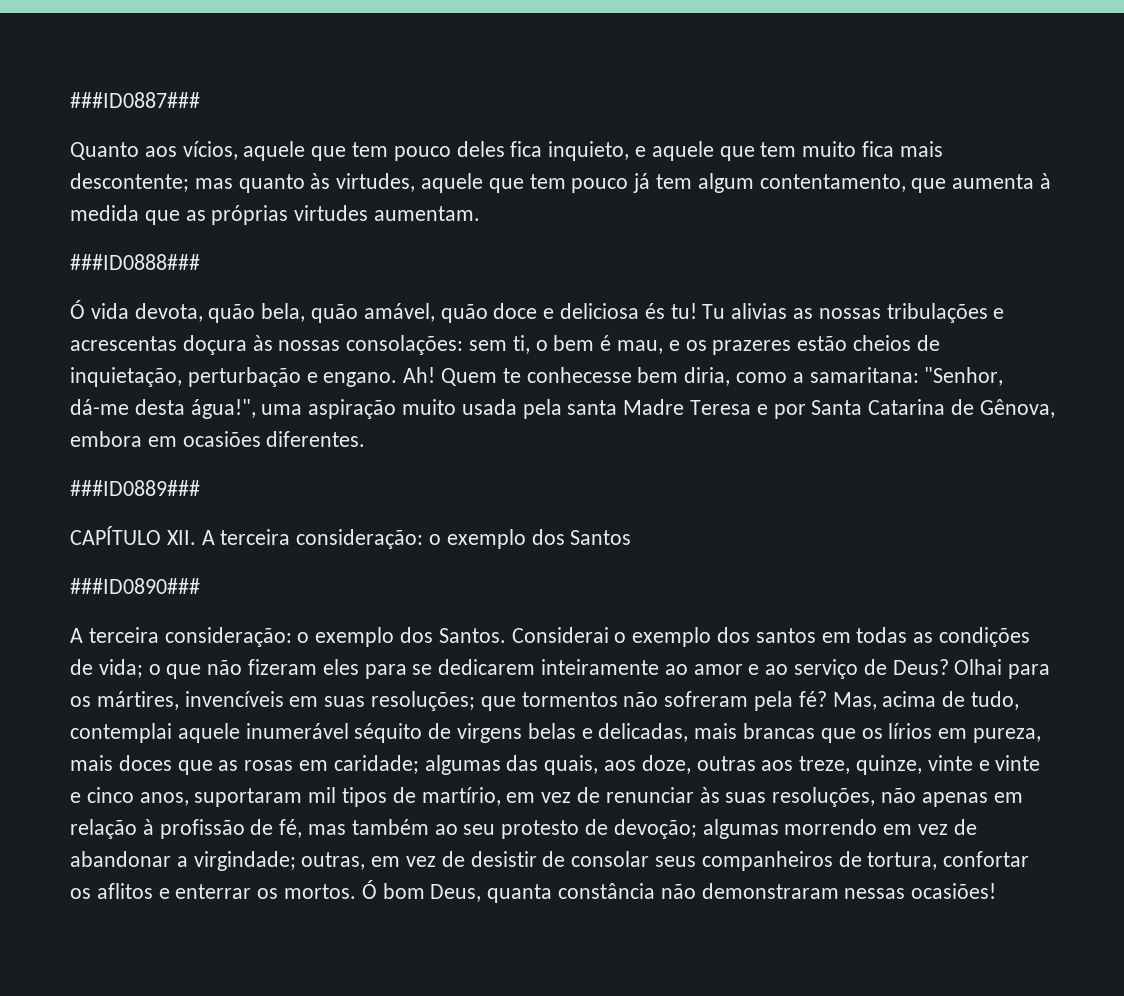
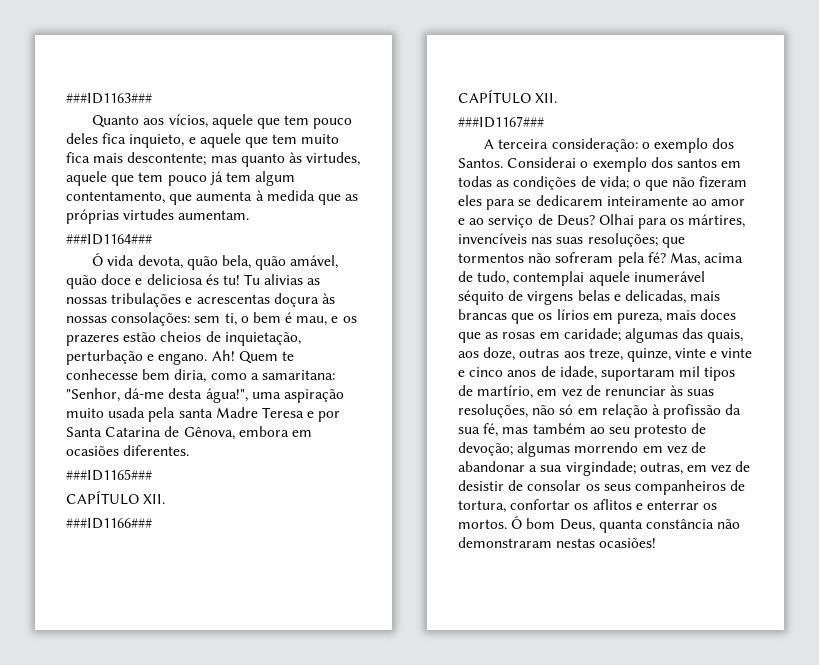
[70,92,200,108] ###ID0887### -> [66,93,152,104] ###ID1163###
[70,254,200,270] ###ID0888### -> [66,234,152,245] ###ID1164###
[70,480,200,496] [70,526,632,549] [70,578,200,594] ###ID0889### // CAPÍTULO XII. A terceira consideração: o exemplo dos Santos // ###ID0890### -> [66,469,152,481] [66,491,166,505] [66,518,152,529] [458,90,558,104] [458,116,544,128] ###ID1165### // CAPÍTULO XII. // ###ID1166### // CAPÍTULO XII. // ###ID1167###
[289,696,319,707] em -> [531,237,553,244] nas
[139,792,189,806] anos, -> [507,366,597,380] anos de idade,
[921,792,988,807] apenas -> [559,404,574,415] só
[250,819,274,835] de -> [725,404,742,415] [458,427,480,434] da sua
(188, 861) none -> [540,465,563,472] sua
(650, 859) none -> [585,484,600,491] os
[844,888,906,899] nessas -> [556,538,596,548] nestas

